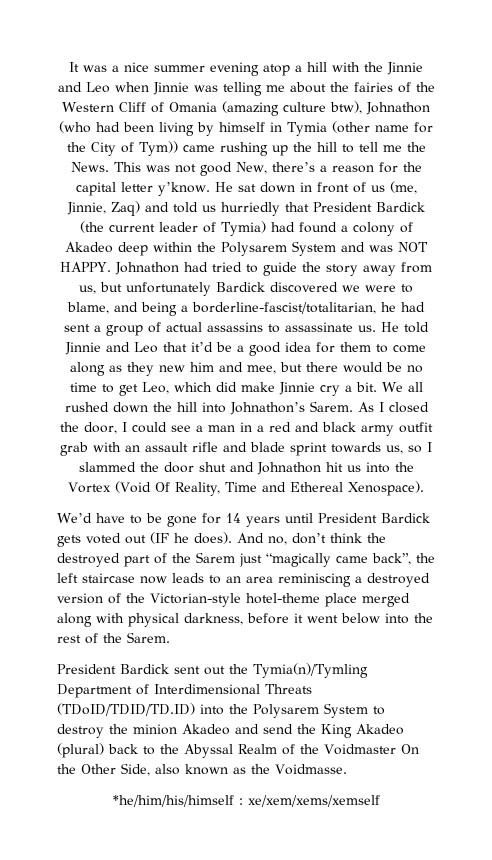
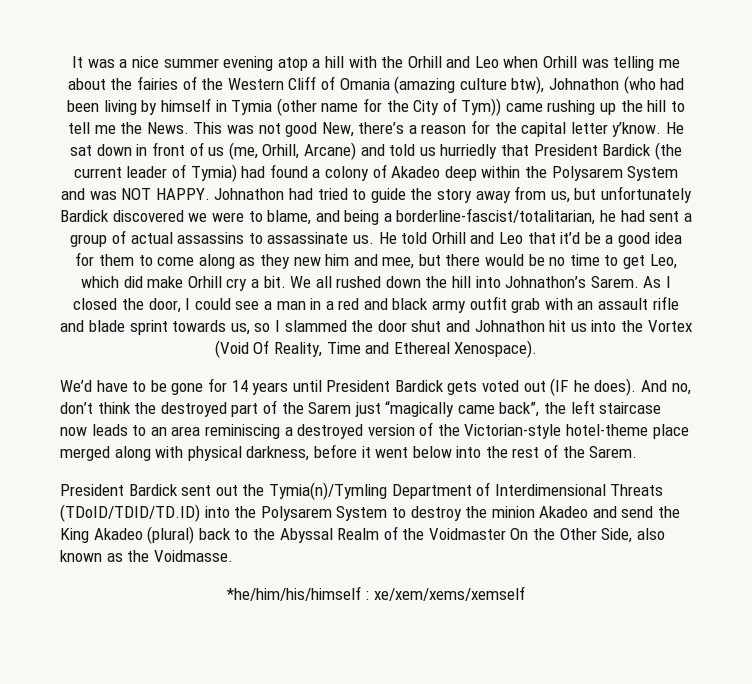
[387,62,423,75] Jinnie -> [407,56,442,68] Orhill
[152,82,189,95] Jinnie -> [543,56,578,68] Orhill
[66,201,140,216] Jinnie, Zaq) -> [262,142,356,160] Orhill, Arcane)
[65,342,101,355] Jinnie -> [431,232,466,244] Orhill
[278,382,315,395] Jinnie -> [187,276,222,288] Orhill

